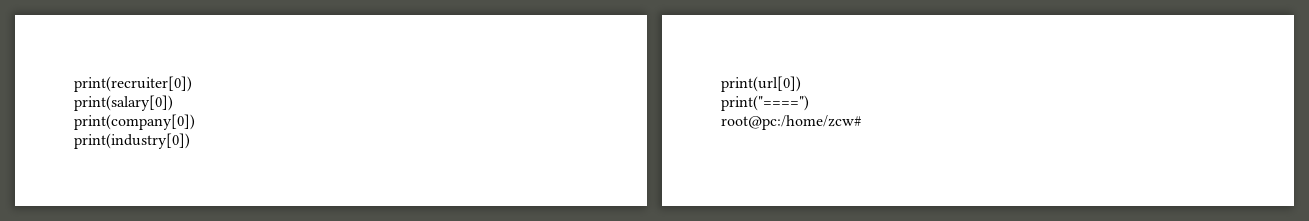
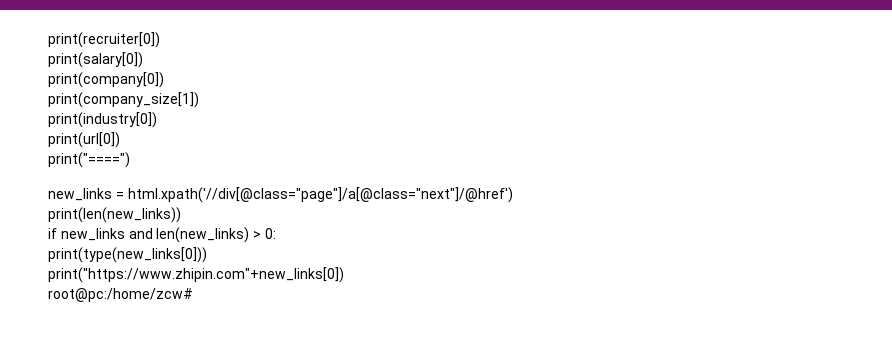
(195, 122) none -> [48,92,199,108] // print(company_size[1])
(809, 103) none -> [48,187,513,203] [48,207,181,223] [48,227,276,243] [48,247,207,263] [48,267,344,283] // new_links = html.xpath('//div[@class="page"]/a[@class="next"]/@href') // print(len(new_links)) // if new_links and len(new_links) > 0: // print(type(new_links[0])) // print("https://www.zhipin.com"+new_links[0])

